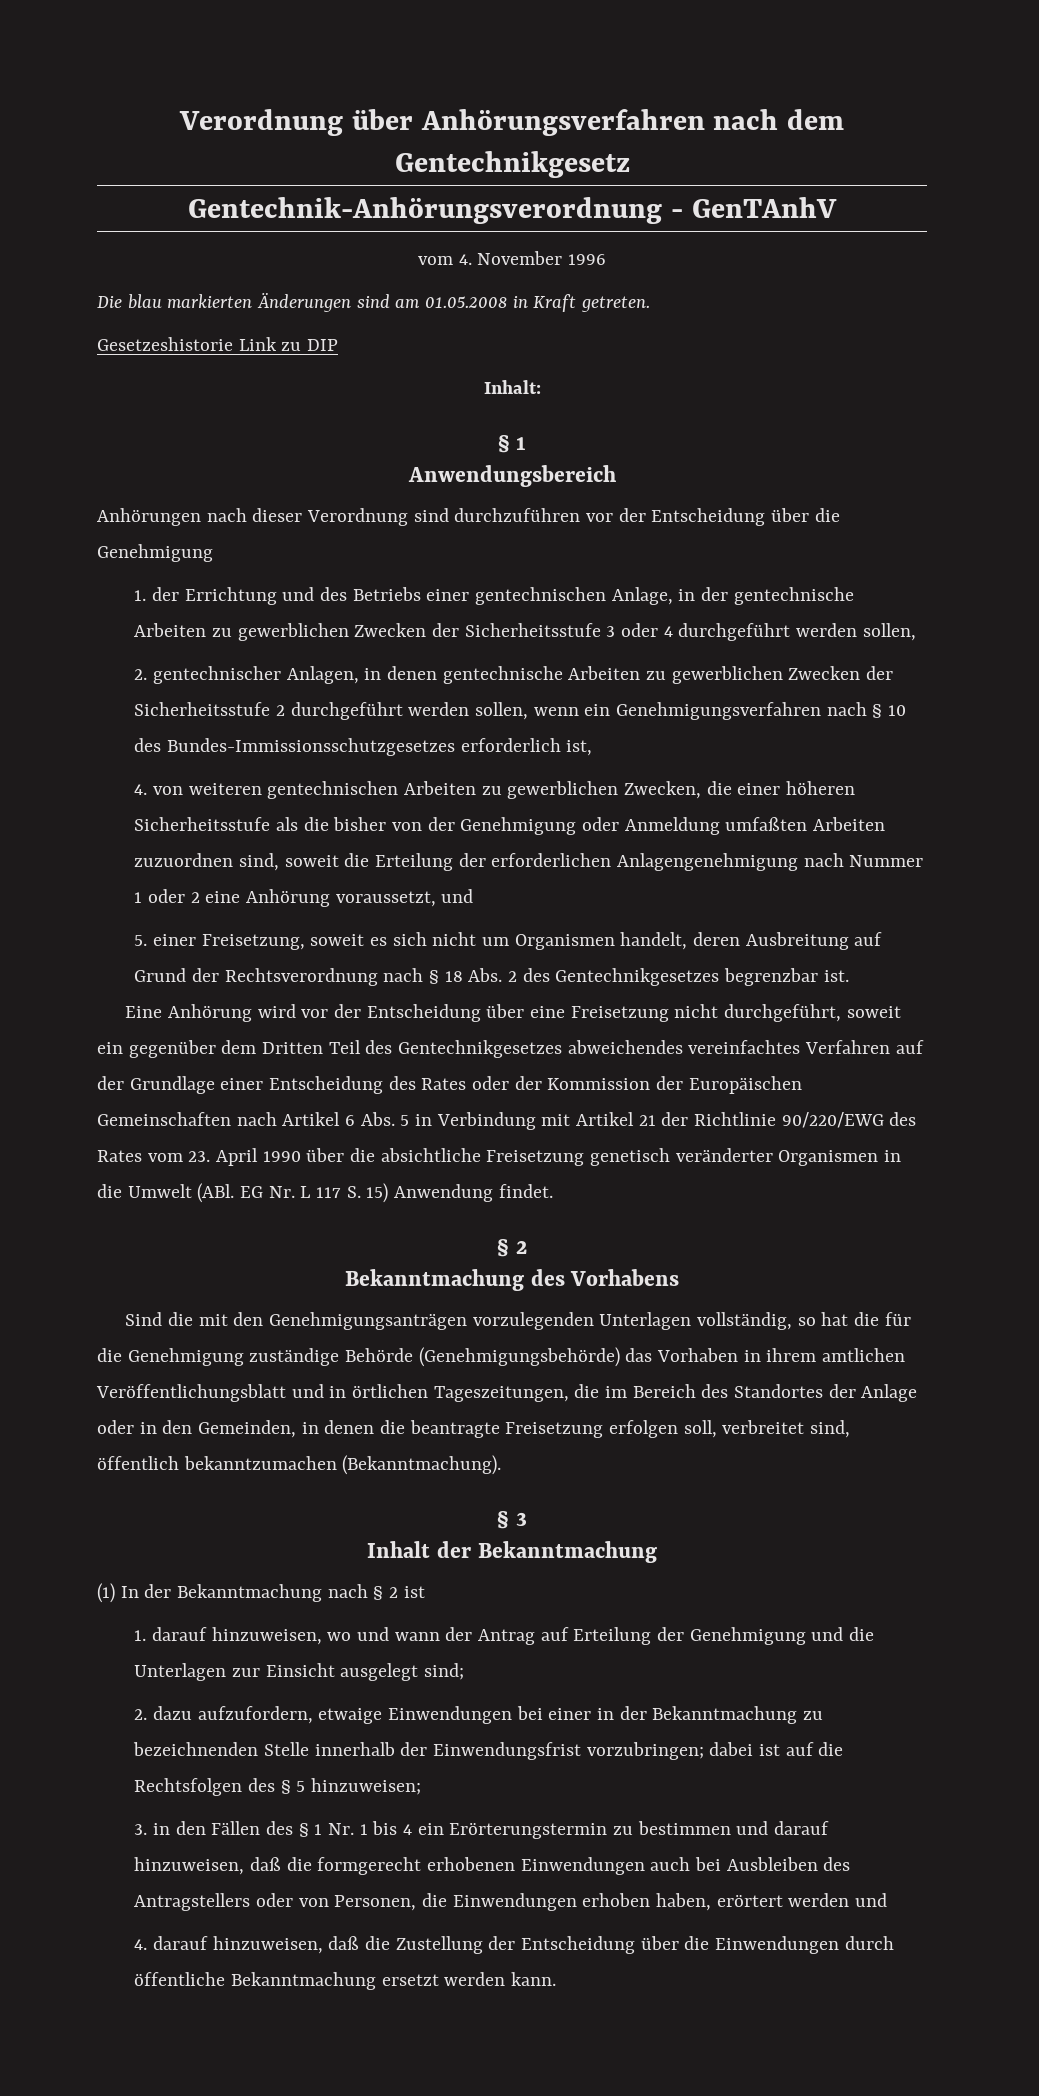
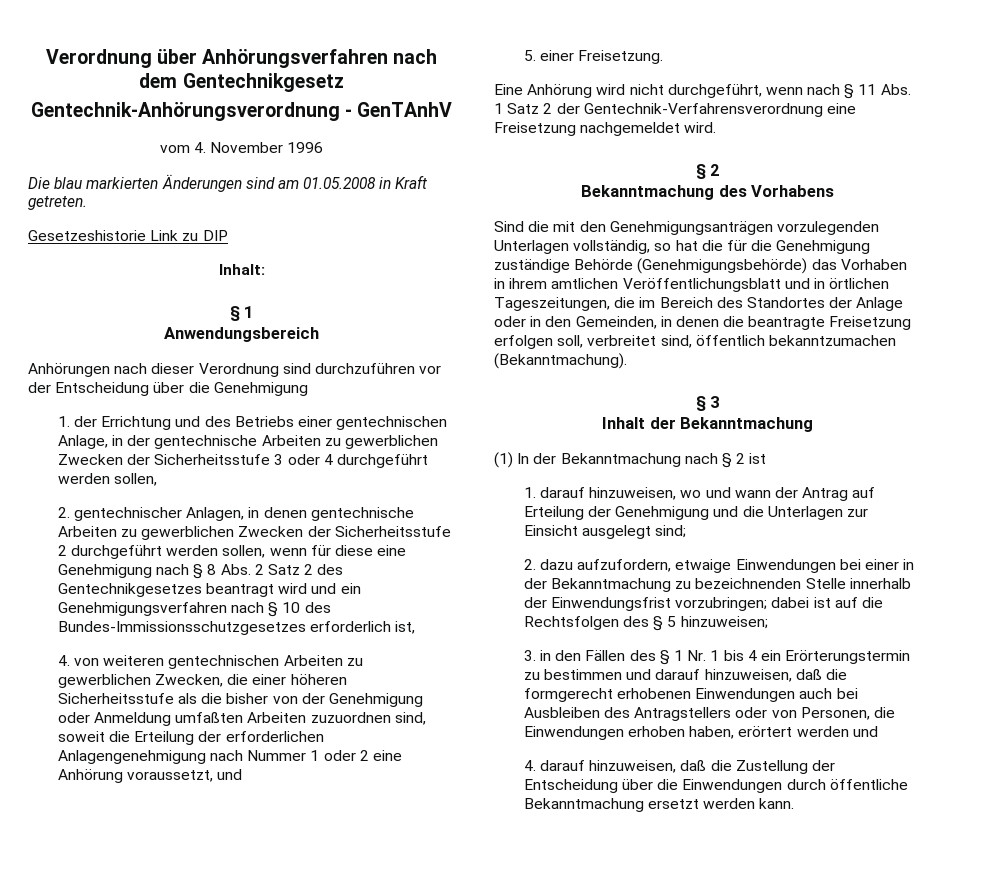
(579, 711) none -> [310,545,407,556] [57,564,344,579] [57,583,337,597] für diese eine Genehmigung nach § 8 Abs. 2 Satz 2 des Gentechnikgesetzes beantragt wird und
[201,932,883,950] [134,968,849,986] [125,1004,901,1022] [97,1040,924,1058] [97,1076,802,1094] [97,1112,917,1130] [97,1148,902,1166] [97,1183,553,1203] Freisetzung, soweit es sich nicht um Organismen handelt, deren Ausbreitung auf Grund der Rechtsverordnung nach § 18 Abs. 2 des Gentechnikgesetzes begrenzbar ist. // Eine Anhörung wird vor der Entscheidung über eine Freisetzung nicht durchgeführt, soweit ein gegenüber dem Dritten Teil des Gentechnikgesetzes abweichendes vereinfachtes Verfahren auf der Grundlage einer Entscheidung des Rates oder der Kommission der Europäischen Gemeinschaften nach Artikel 6 Abs. 5 in Verbindung mit Artikel 21 der Richtlinie 90/220/EWG des Rates vom 23. April 1990 über die absichtliche Freisetzung genetisch veränderter Organismen in die Umwelt (ABl. EG Nr. L 117 S. 15) Anwendung findet. -> [578,50,664,64] [494,84,911,99] [494,103,856,117] [494,122,717,136] Freisetzung. // Eine Anhörung wird nicht durchgeführt, wenn nach § 11 Abs. 1 Satz 2 der Gentechnik-Verfahrensverordnung eine Freisetzung nachgemeldet wird.

